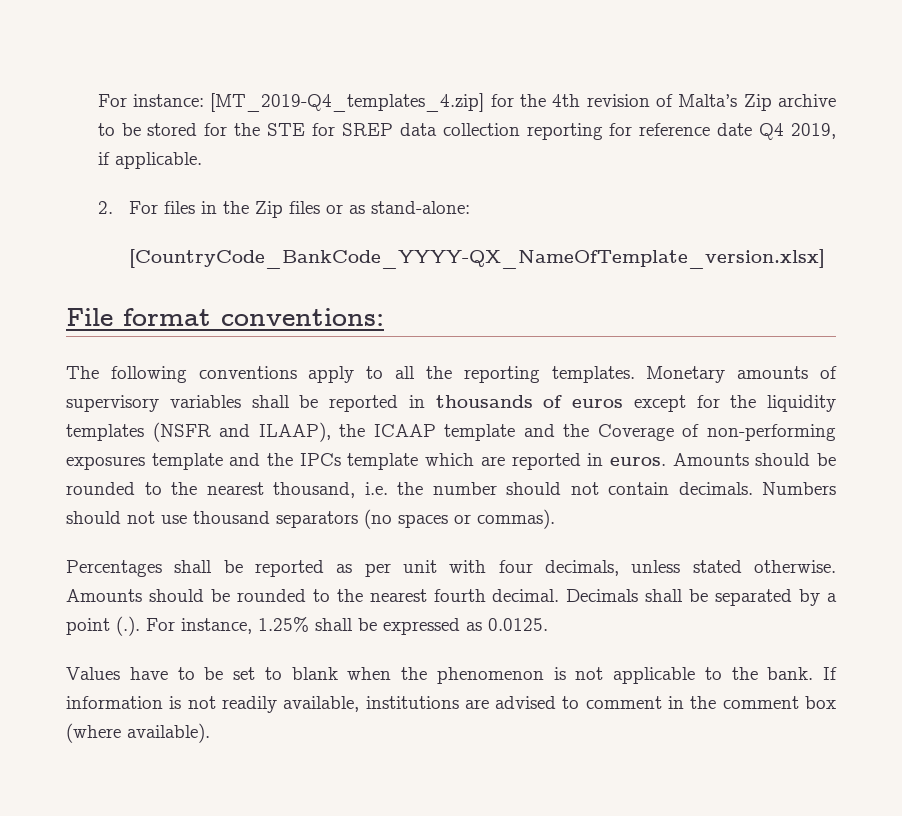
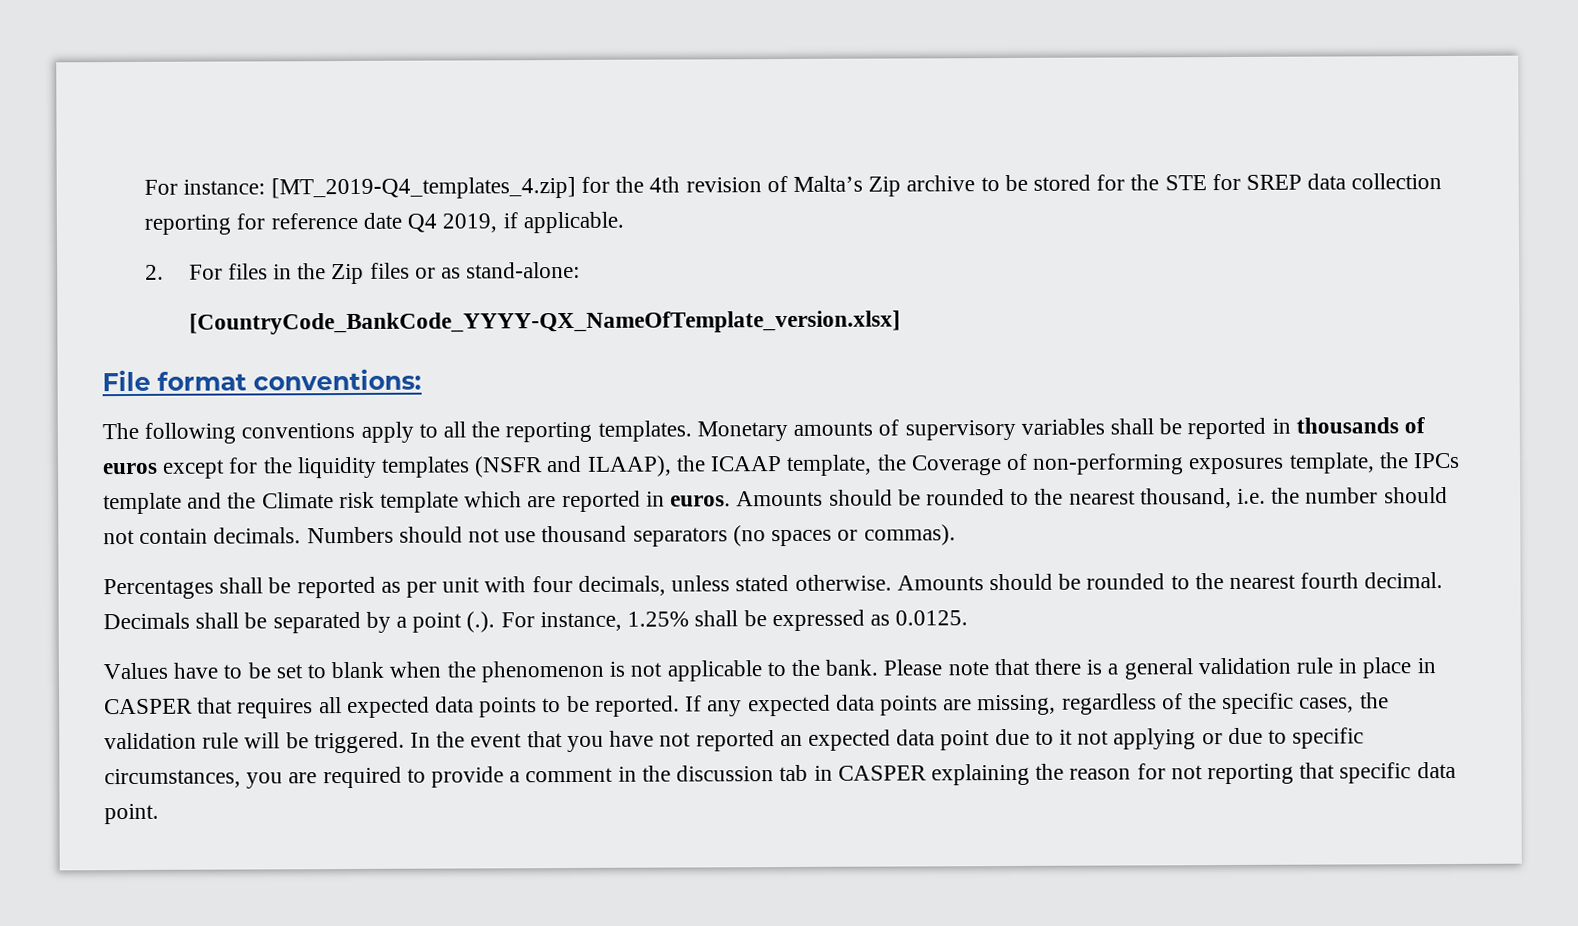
[444,424,555,441] template and -> [786,454,873,477] template,
[151,453,341,470] template and the IPCs -> [1288,452,1460,474] [103,491,375,515] template, the IPCs template and the Climate risk
[823,667,837,680] [66,696,836,713] [66,723,210,743] If information is not readily available, institutions are advised to comment in the comment box (where available). -> [883,657,1436,680] [104,692,1389,719] [104,727,1365,754] [104,761,1456,789] [104,803,159,825] Please note that there is a general validation rule in place in CASPER that requires all expected data points to be reported. If any expected data points are missing, regardless of the specific cases, the validation rule will be triggered. In the event that you have not reported an expected data point due to it not applying or due to specific circumstances, you are required to provide a comment in the discussion tab in CASPER explaining the reason for not reporting that specific data point.

